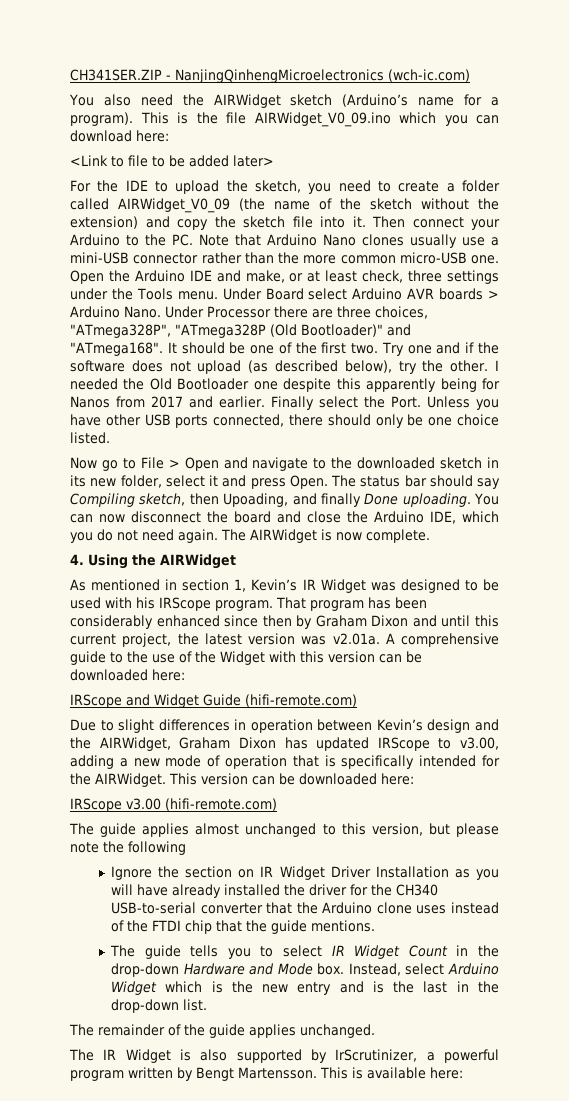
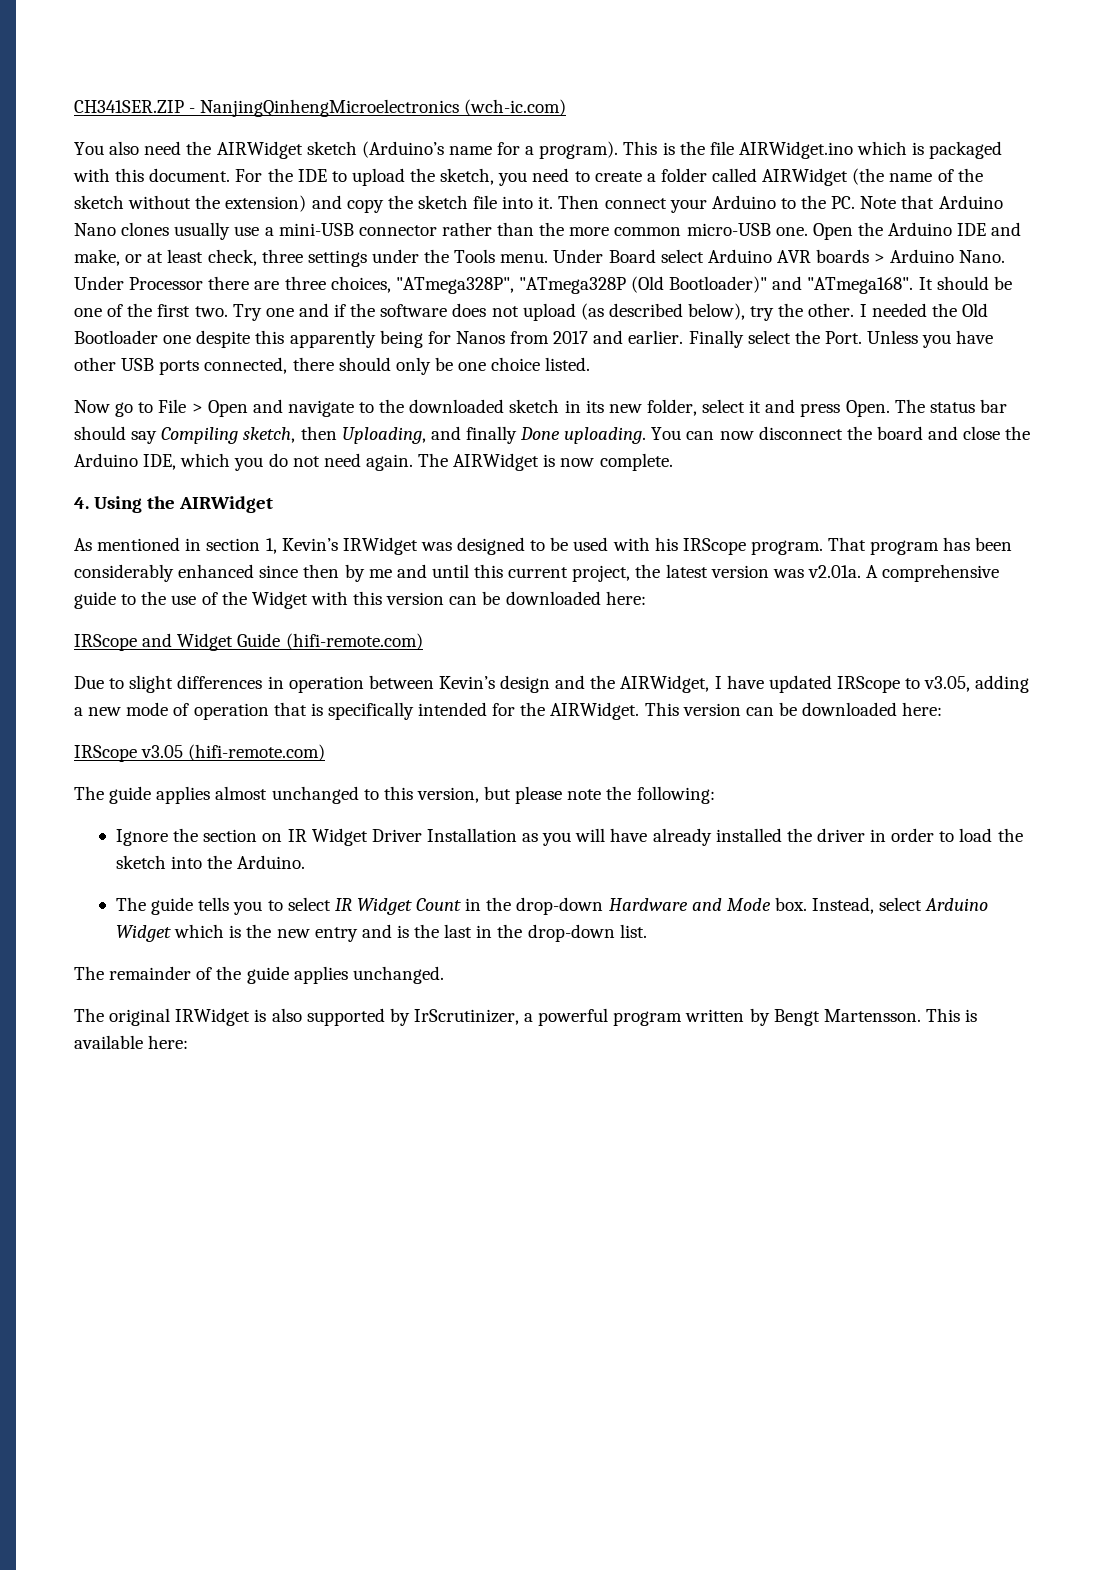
[254,112,499,127] [70,130,169,142] [70,155,274,167] AIRWidget_V0_09.ino which you can download here: // <Link to file to be added later> // -> [738,141,1003,159] [73,168,231,182] AIRWidget.ino which is packaged with this document.
[118,198,230,213] AIRWidget_V0_09 -> [762,168,849,186] AIRWidget
[223,493,289,507] Upoading, -> [341,427,426,444] Uploading,
[302,579,366,593] IR Widget -> [342,537,418,555] IRWidget
[315,615,409,627] Graham Dixon -> [368,569,392,578] me
[179,737,308,749] Graham Dixon has -> [714,675,764,689] I have
[460,737,499,750] v3.00, -> [924,676,971,692] v3.05,
[126,798,161,810] v3.00 -> [141,745,184,758] v3.05
[128,841,186,855] following -> [636,786,715,804] following:
[349,884,438,896] [110,902,499,914] [110,920,375,934] for the CH340 USB-to-serial converter that the Arduino clone uses instead of the FTDI chip that the guide mentions. -> [870,828,1023,842] [115,855,306,869] in order to load the sketch into the Arduino.
[103,1049,171,1063] IR Widget -> [109,1008,251,1026] original IRWidget

